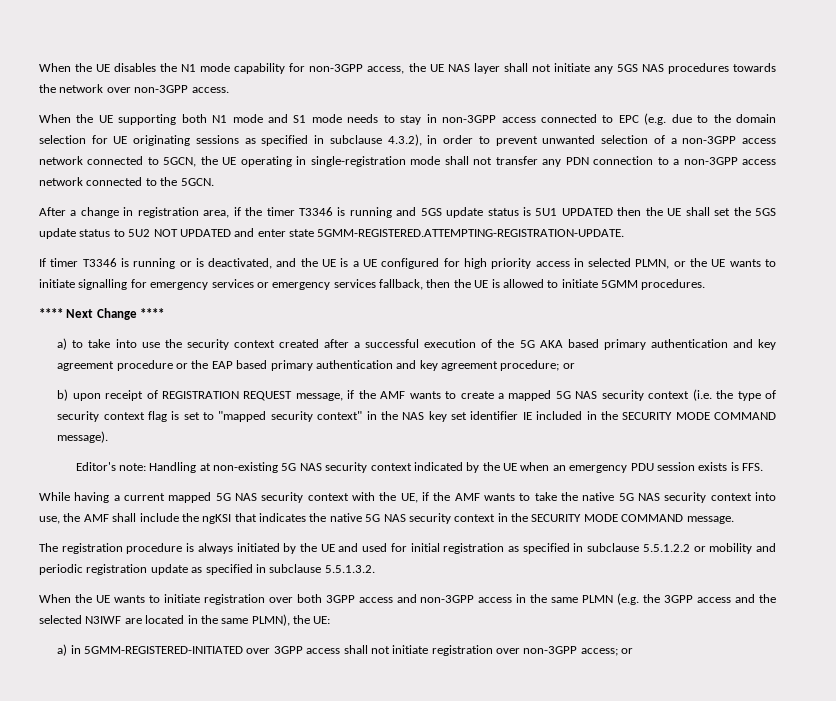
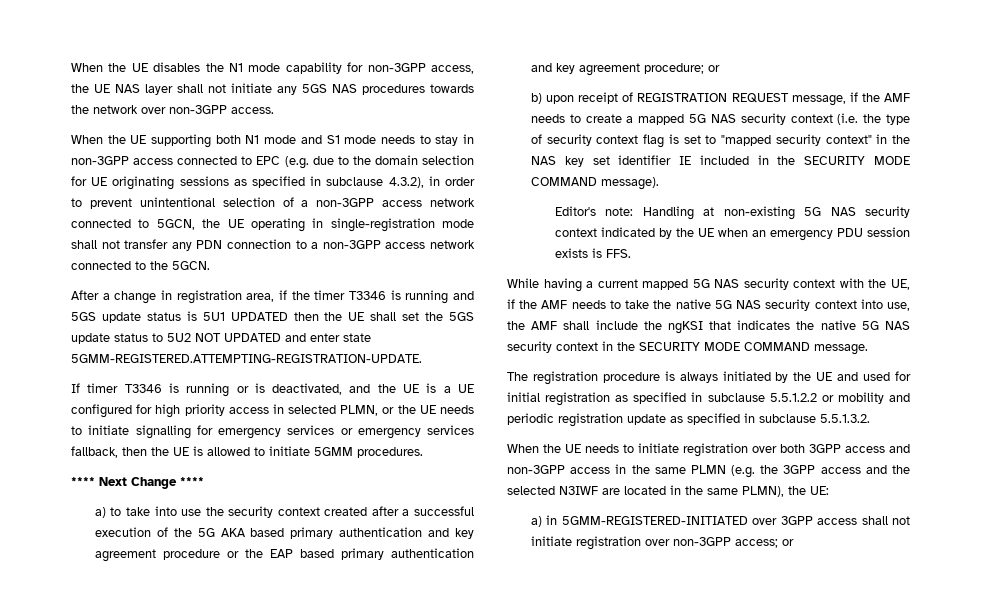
[542,135,596,144] unwanted -> [139,197,215,207] unintentional
[729,259,761,267] wants -> [440,405,475,414] needs
[409,391,441,399] wants -> [530,114,565,123] needs
[483,493,515,501] wants -> [571,300,606,309] needs
[113,595,145,603] wants -> [585,444,619,453] needs

